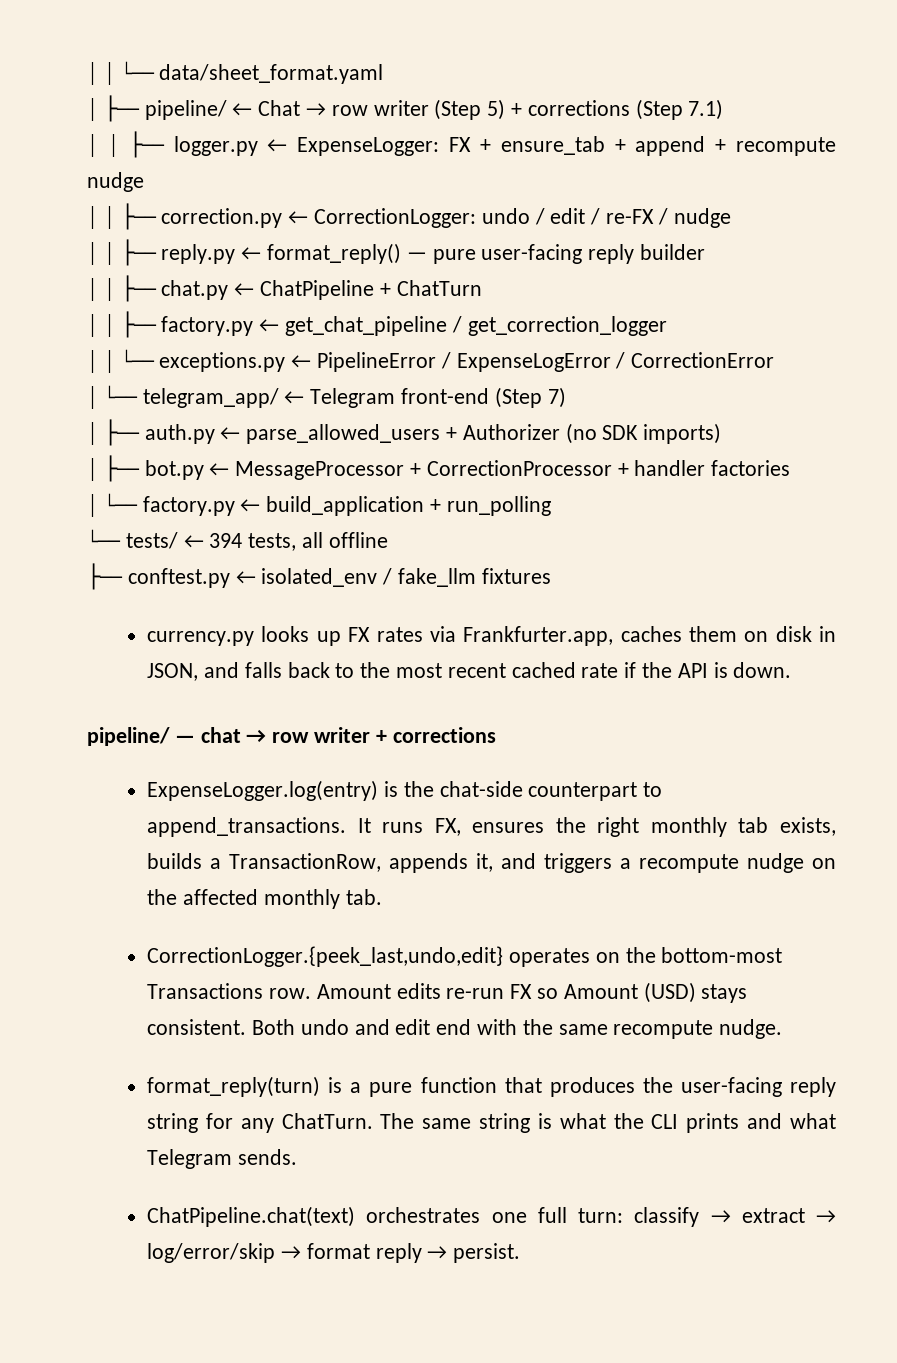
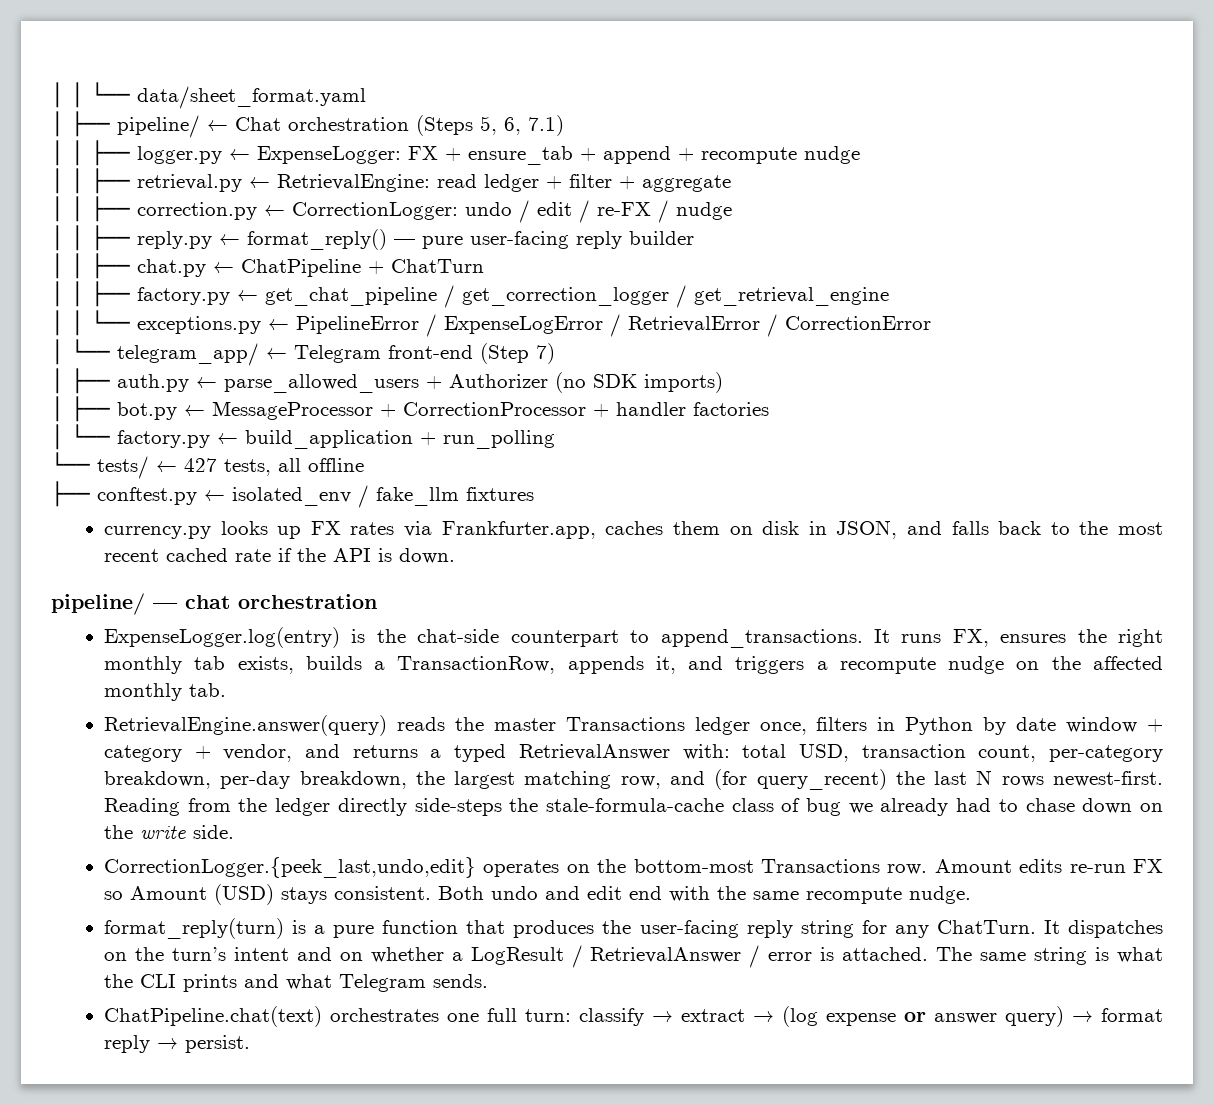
[306,99,683,120] → row writer (Step 5) + corrections (Step -> [288,115,521,136] orchestration (Steps 5, 6,
(144, 182) none -> [51,168,731,194] // │ │ ├── retrieval.py ← RetrievalEngine: read ledger + filter + aggregate
(667, 326) none -> [676,285,889,308] / get_retrieval_engine
(626, 360) none -> [628,314,778,337] RetrievalError /
[209,533,243,548] 394 -> [184,458,217,472] 427
[246,727,496,743] → row writer + corrections -> [238,594,377,609] orchestration
(382, 897) none -> [104,715,1164,736] [104,744,1163,762] [104,769,1164,790] [104,798,1164,816] [104,825,235,839] // RetrievalEngine.answer(query) reads the master Transactions ledger once, filters in Python by date window + category + vendor, and returns a typed RetrievalAnswer with: total USD, transaction count, per-category breakdown, per-day breakdown, the largest matching row, and (for query_recent) the last N rows newest-first. Reading from the ledger directly side-steps the stale-formula-cache class of bug we already had to chase down on the write side.
(373, 1121) none -> [1043,920,1164,938] [104,945,929,968] It dispatches on the turn’s intent and on whether a LogResult / RetrievalAnswer / error is attached.
[147,1243,276,1263] log/error/skip -> [782,1006,1065,1027] (log expense or answer query)

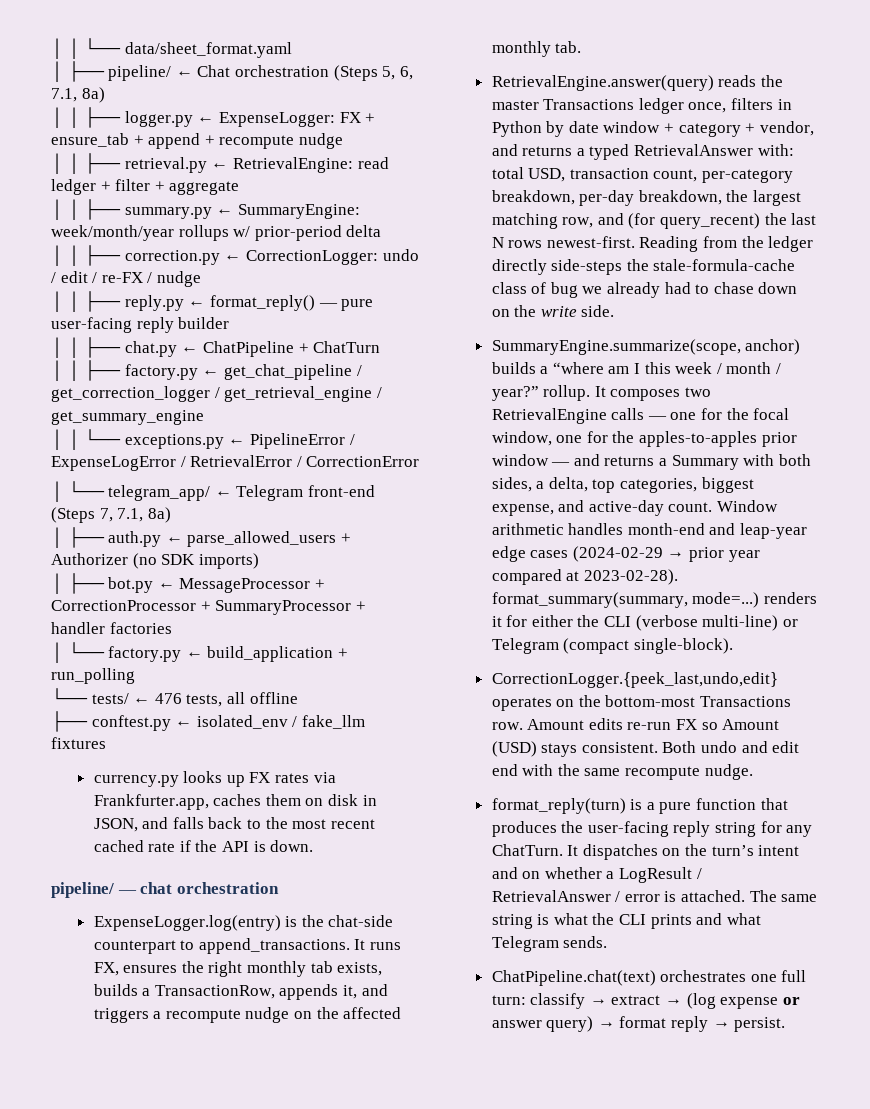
[528,115,564,136] 7.1) -> [51,87,105,103] 7.1, 8a)
(731, 183) none -> [51,199,360,220] [51,225,382,241] // │ │ ├── summary.py ← SummaryEngine: week/month/year rollups w/ prior-period delta
(889, 296) none -> [376,387,382,398] [51,410,204,425] / get_summary_engine
[480,343,555,364] (Step 7) -> [51,507,171,523] (Steps 7, 7.1, 8a)
(609, 410) none -> [215,600,366,615] SummaryProcessor +
[184,458,217,472] 427 -> [154,693,182,704] 476
(235, 832) none -> [491,339,801,355] [491,362,782,374] [491,385,712,401] [491,408,790,424] [491,431,797,447] [491,454,811,470] [491,477,754,493] [491,500,779,516] [491,523,808,539] [491,546,760,562] [491,569,678,585] [491,592,817,608] [491,615,798,631] [491,638,733,654] // SummaryEngine.summarize(scope, anchor) builds a “where am I this week / month / year?” rollup. It composes two RetrievalEngine calls — one for the focal window, one for the apples-to-apples prior window — and returns a Summary with both sides, a delta, top categories, biggest expense, and active-day count. Window arithmetic handles month-end and leap-year edge cases (2024-02-29 → prior year compared at 2023-02-28). format_summary(summary, mode=...) renders it for either the CLI (verbose multi-line) or Telegram (compact single-block).

